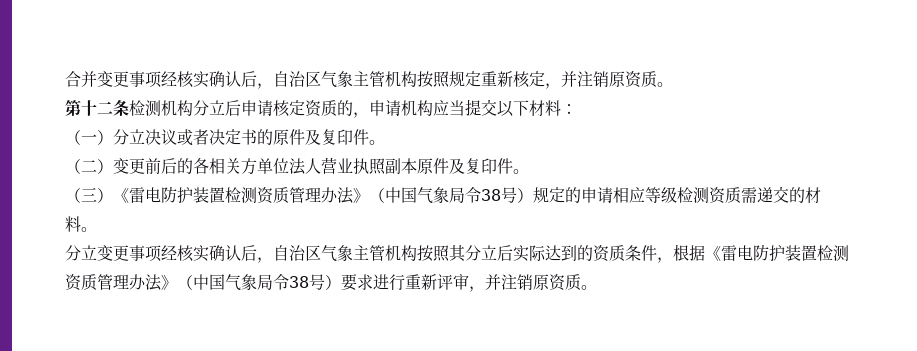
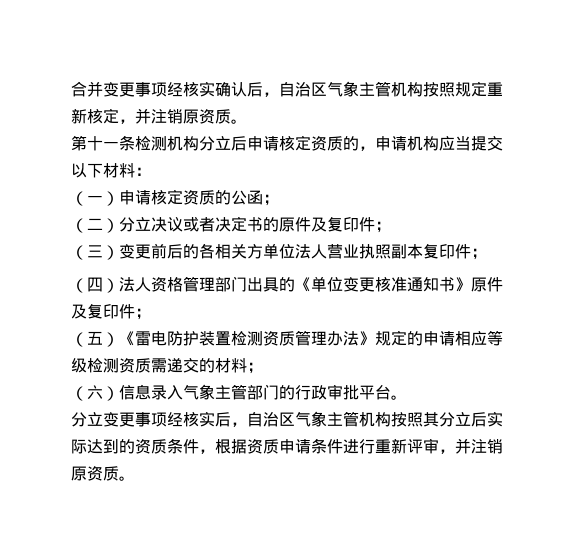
[97,101,113,114] 二 -> [103,142,119,149] 一
(113, 137) none -> [119,189,279,206] [71,218,119,233] 申请核定资质的公函； // （二）
[369,140,385,145] [65,159,97,174] 。 // （二 -> [375,221,391,233] [71,245,103,260] ； // （三
[417,158,529,174] [65,187,97,203] 原件及复印件。 // （三 -> [423,244,487,260] [71,276,503,293] [71,304,151,320] [71,331,103,347] 复印件； // （四）法人资格管理部门出具的《单位变更核准通知书》原件及复印件； // （五
[369,187,533,204] （中国气象局令38号） -> (375, 338) none
(81, 224) none -> [247,362,263,374] [71,384,391,401] ； // （六）信息录入气象主管部门的行政审批平台
[209,245,241,261] 确认 -> (215, 419) none
[705,244,849,261] [65,274,373,291] 《雷电防护装置检测资质管理办法》（中国气象局令38号）要求 -> [247,438,343,454] 资质申请条件

